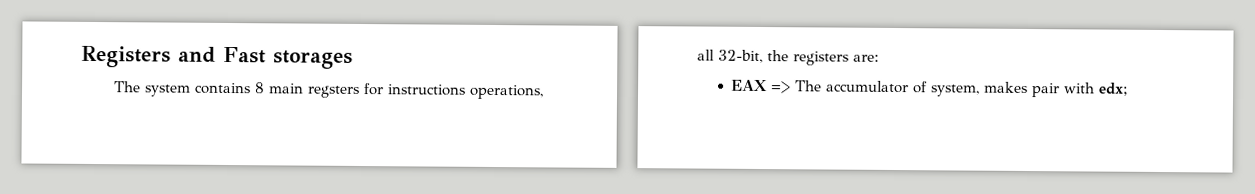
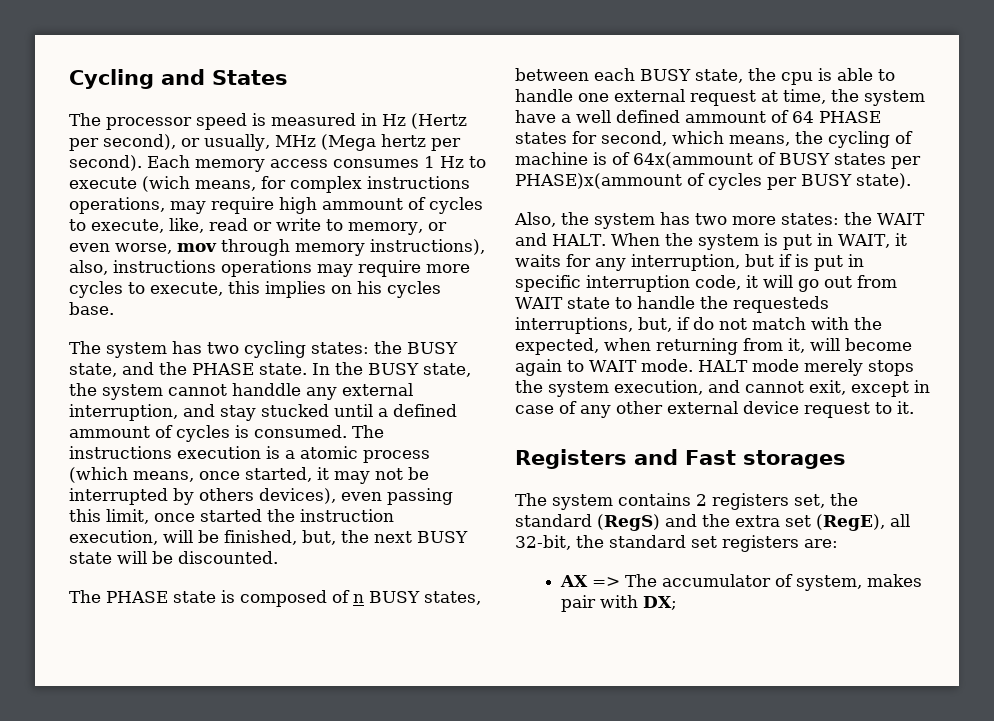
(81, 56) none -> [69,69,288,89] [69,113,467,130] [69,134,461,151] [69,155,486,172] [69,176,470,193] [69,197,483,214] [69,218,447,235] [69,239,485,256] [69,260,470,277] [69,281,441,298] [69,302,114,315] [69,341,458,358] [69,362,471,377] [69,383,413,400] [69,404,457,421] [69,425,384,442] [69,446,430,463] [69,467,429,484] [69,488,453,505] [69,509,394,524] [69,530,468,545] [69,551,278,564] [69,590,481,607] [515,68,895,85] [515,89,925,106] [515,110,881,123] [515,131,913,148] [515,152,921,169] [515,173,911,190] [514,212,925,229] [515,233,907,250] [515,254,864,271] [515,275,897,292] [515,296,829,313] [515,317,882,334] [515,338,912,355] [515,359,914,376] [515,380,930,397] [515,401,914,418] Cycling and States // The processor speed is measured in Hz (Hertz per second), or usually, MHz (Mega hertz per second). Each memory access consumes 1 Hz to execute (wich means, for complex instructions operations, may require high ammount of cycles to execute, like, read or write to memory, or even worse, mov through memory instructions), also, instructions operations may require more cycles to execute, this implies on his cycles base. // The system has two cycling states: the BUSY state, and the PHASE state. In the BUSY state, the system cannot handdle any external interruption, and stay stucked until a defined ammount of cycles is consumed. The instructions execution is a atomic process (which means, once started, it may not be interrupted by others devices), even passing this limit, once started the instruction execution, will be finished, but, the next BUSY state will be discounted. // The PHASE state is composed of n BUSY states, between each BUSY state, the cpu is able to handle one external request at time, the system have a well defined ammount of 64 PHASE states for second, which means, the cycling of machine is of 64x(ammount of BUSY states per PHASE)x(ammount of cycles per BUSY state). // Also, the system has two more states: the WAIT and HALT. When the system is put in WAIT, it waits for any interruption, but if is put in specific interruption code, it will go out from WAIT state to handle the requesteds interruptions, but, if do not match with the expected, when returning from it, will become again to WAIT mode. HALT mode merely stops the system execution, and cannot exit, except in case of any other external device request to it. //
[254,82,544,100] 8 main regsters for instructions operations, -> [696,493,858,510] [515,514,885,531] 2 registers set, the standard (RegS) and the extra set (RegE),
(789, 56) none -> [609,535,717,548] standard set
[731,79,769,92] EAX -> [560,575,589,587] AX
[1099,82,1130,96] edx; -> [643,596,678,610] DX;

